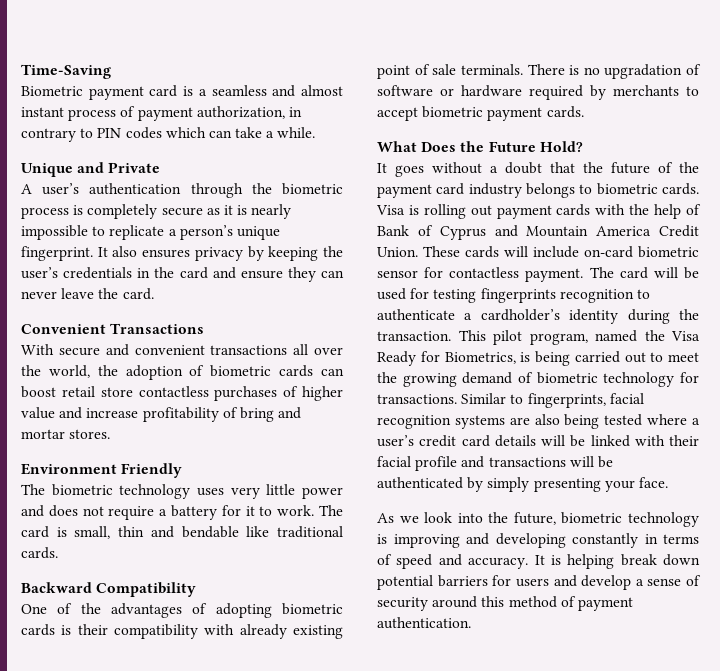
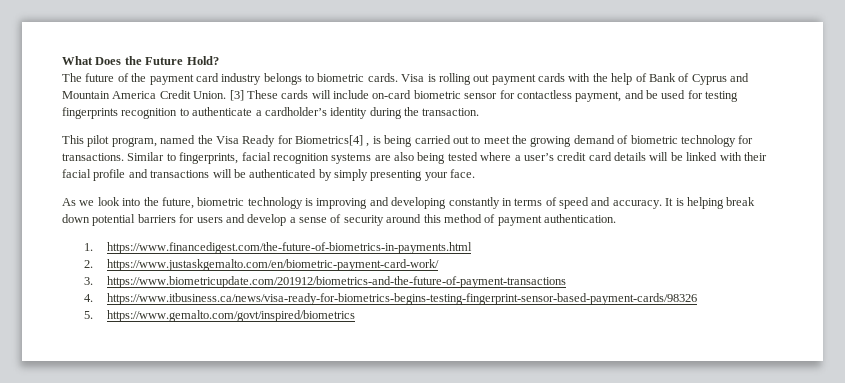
[21,64,111,79] [21,85,344,100] [21,106,302,121] [21,127,316,142] [21,162,161,177] [21,183,343,198] [21,204,292,219] [21,225,280,240] [21,246,343,261] [21,267,344,282] [21,288,154,300] [21,323,205,334] [21,344,343,356] [21,365,344,380] [21,386,343,401] [21,407,302,422] [21,429,111,439] [21,463,183,478] [21,484,343,499] [21,505,344,520] [21,526,343,539] [21,547,58,559] [21,582,197,597] [21,603,343,618] [21,624,343,639] [377,64,701,79] [377,85,699,100] [377,106,584,121] Time-Saving // Biometric payment card is a seamless and almost instant process of payment authorization, in contrary to PIN codes which can take a while. // Unique and Private // A user’s authentication through the biometric process is completely secure as it is nearly impossible to replicate a person’s unique fingerprint. It also ensures privacy by keeping the user’s credentials in the card and ensure they can never leave the card. // Convenient Transactions // With secure and convenient transactions all over the world, the adoption of biometric cards can boost retail store contactless purchases of higher value and increase profitability of bring and mortar stores. // Environment Friendly // The biometric technology uses very little power and does not require a battery for it to work. The card is small, thin and bendable like traditional cards. // Backward Compatibility // One of the advantages of adopting biometric cards is their compatibility with already existing point of sale terminals. There is no upgradation of software or hardware required by merchants to accept biometric payment cards. // -> (62, 60) none
[377,162,603,177] It goes without a doubt that the -> [62,73,82,82] The
(418, 252) none -> [229,90,244,101] [3]
[525,267,678,282] payment. The card will -> [575,90,644,102] payment, and
(451, 336) none -> (480, 112) //
[444,352,516,364] Biometrics, -> [295,135,370,147] Biometrics[4] ,
(471, 623) none -> [84,242,472,254] [84,259,439,271] [84,276,566,288] [84,293,697,305] [84,310,355,322] // 1. https://www.financedigest.com/the-future-of-biometrics-in-payments.html // 2. https://www.justaskgemalto.com/en/biometric-payment-card-work/ // 3. https://www.biometricupdate.com/201912/biometrics-and-the-future-of-payment-transactions // 4. https://www.itbusiness.ca/news/visa-ready-for-biometrics-begins-testing-fingerprint-sensor-based-payment-cards/98326 // 5. https://www.gemalto.com/govt/inspired/biometrics

